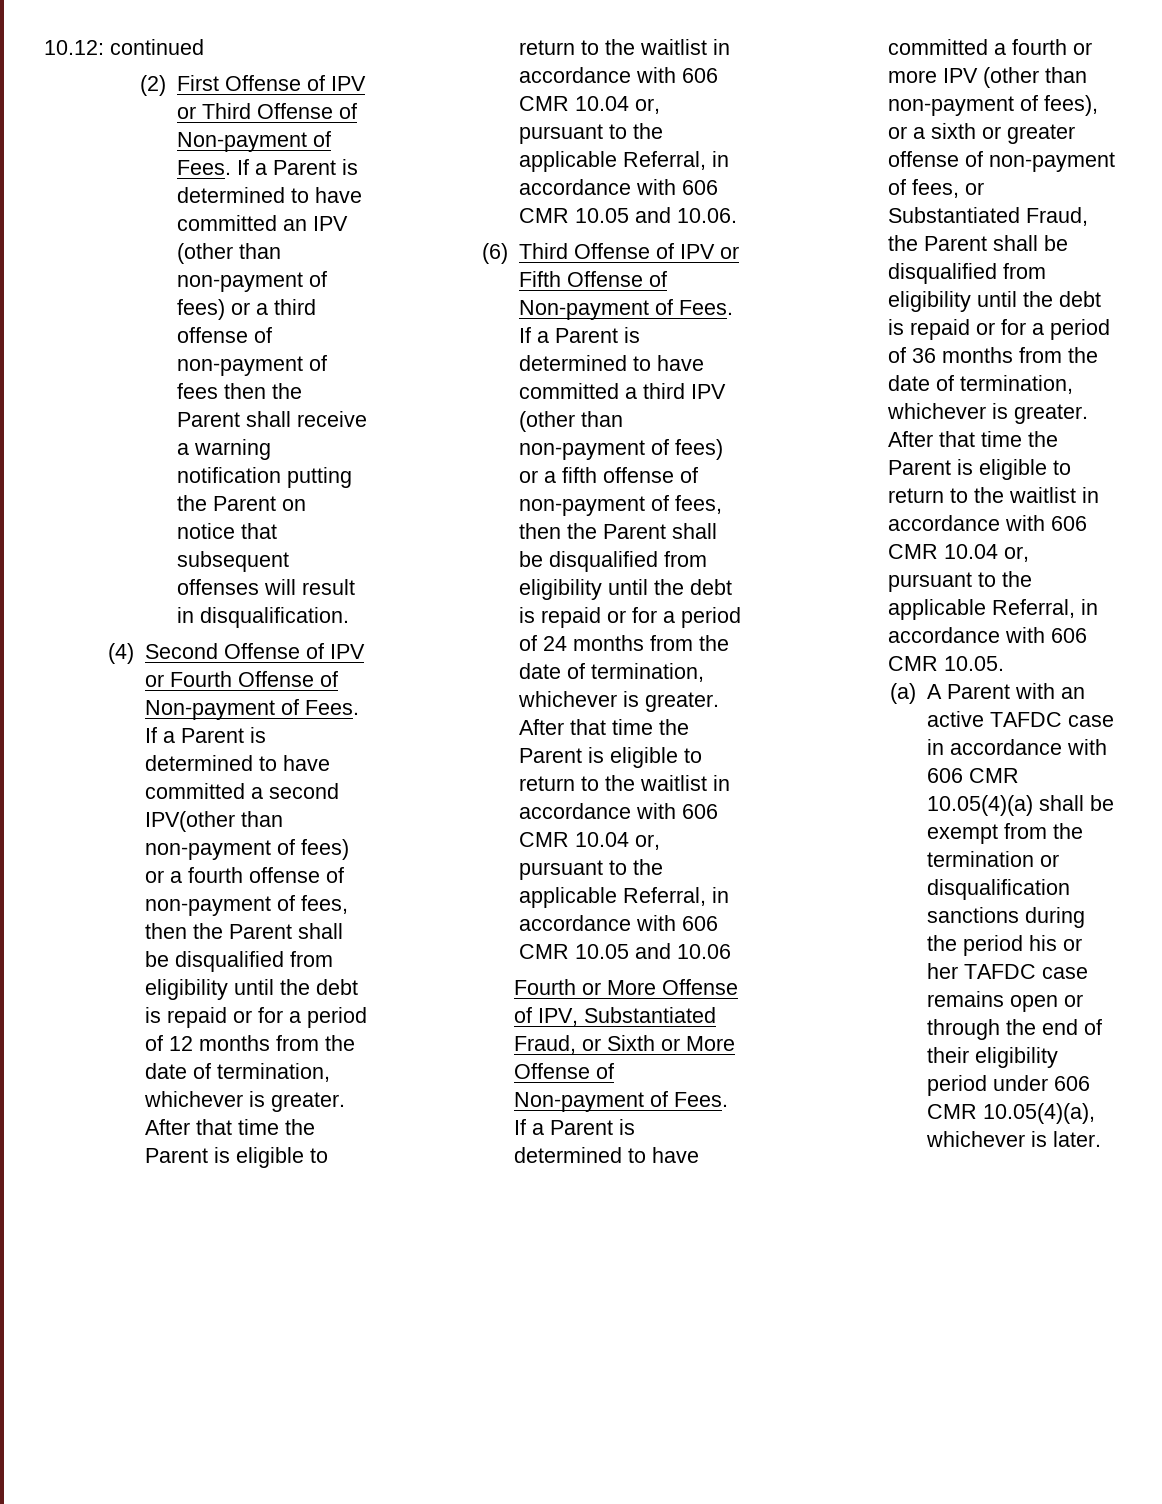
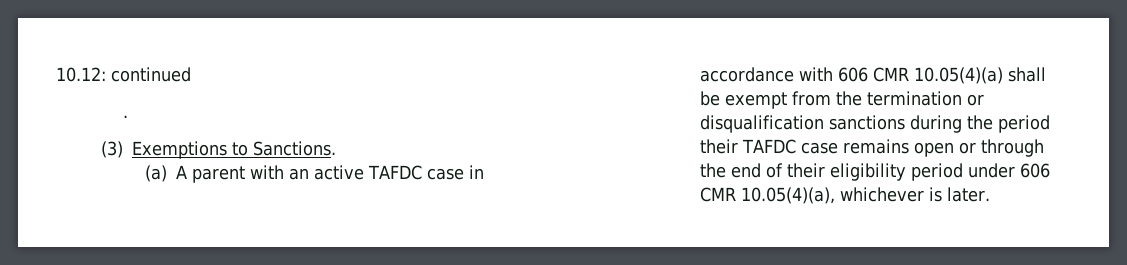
[140,75,367,96] [177,103,358,119] [177,131,332,152] [177,159,359,175] [177,187,363,203] [177,215,349,231] [177,243,282,264] [177,271,328,292] [177,299,317,320] [177,327,273,343] [177,355,328,376] [177,383,303,399] [177,411,368,427] [177,439,272,460] [177,467,353,488] [177,495,307,511] [177,523,278,539] [177,551,290,572] [177,579,356,595] [177,607,350,628] [108,643,365,664] [144,671,338,687] [144,699,359,720] [144,727,266,743] [144,755,330,771] [144,783,339,799] [144,811,283,832] [144,839,349,860] [144,867,344,883] [144,895,348,916] [144,923,343,939] [144,951,333,972] [144,979,358,1000] [144,1007,367,1028] [144,1035,355,1051] [144,1063,330,1082] [143,1091,345,1112] [144,1119,315,1135] [144,1147,328,1168] [518,39,730,55] [518,67,718,83] [518,96,660,114] [518,123,663,144] [518,151,729,172] [518,179,718,195] [518,207,737,223] [482,243,739,264] [518,271,667,287] [518,299,733,320] [518,327,640,343] [518,355,704,371] [518,383,726,399] [518,411,623,432] [518,439,723,460] [518,467,698,483] [518,495,722,516] [518,523,717,539] [518,551,707,572] [518,579,732,600] [518,607,741,628] [518,635,729,651] [518,663,704,682] [517,691,719,712] [518,719,689,735] [518,747,702,768] [518,775,730,791] [518,803,718,819] [518,832,660,850] [518,859,663,880] [518,887,729,908] [518,915,718,931] [518,943,731,959] [514,979,739,995] [514,1007,717,1026] [514,1035,736,1054] [514,1063,615,1079] [514,1091,729,1112] [514,1119,636,1135] [514,1147,700,1163] [888,39,1093,55] [888,67,1088,88] [888,95,1099,116] [888,123,1076,144] [888,151,1116,172] [888,179,985,198] [888,207,1089,226] [888,235,1069,251] [888,263,1047,284] [888,291,1102,312] [888,319,1111,340] [888,347,1099,363] [888,375,1074,394] [887,403,1089,424] [888,431,1059,447] [888,459,1072,480] [888,487,1100,503] [888,515,1088,531] [888,544,1030,562] [888,571,1033,592] [888,599,1099,620] [888,627,1088,643] [888,656,1005,671] (2) First Offense of IPV or Third Offense of Non-payment of Fees. If a Parent is determined to have committed an IPV (other than non-payment of fees) or a third offense of non-payment of fees then the Parent shall receive a warning notification putting the Parent on notice that subsequent offenses will result in disqualification. // (4) Second Offense of IPV or Fourth Offense of Non-payment of Fees. If a Parent is determined to have committed a second IPV(other than non-payment of fees) or a fourth offense of non-payment of fees, then the Parent shall be disqualified from eligibility until the debt is repaid or for a period of 12 months from the date of termination, whichever is greater. After that time the Parent is eligible to return to the waitlist in accordance with 606 CMR 10.04 or, pursuant to the applicable Referral, in accordance with 606 CMR 10.05 and 10.06. // (6) Third Offense of IPV or Fifth Offense of Non-payment of Fees. If a Parent is determined to have committed a third IPV (other than non-payment of fees) or a fifth offense of non-payment of fees, then the Parent shall be disqualified from eligibility until the debt is repaid or for a period of 24 months from the date of termination, whichever is greater. After that time the Parent is eligible to return to the waitlist in accordance with 606 CMR 10.04 or, pursuant to the applicable Referral, in accordance with 606 CMR 10.05 and 10.06 // Fourth or More Offense of IPV, Substantiated Fraud, or Sixth or More Offense of Non-payment of Fees. If a Parent is determined to have committed a fourth or more IPV (other than non-payment of fees), or a sixth or greater offense of non-payment of fees, or Substantiated Fraud, the Parent shall be disqualified from eligibility until the debt is repaid or for a period of 36 months from the date of termination, whichever is greater. After that time the Parent is eligible to return to the waitlist in accordance with 606 CMR 10.04 or, pursuant to the applicable Referral, in accordance with 606 CMR 10.05. -> [122,115,128,118] [100,141,336,159] . // (3) Exemptions to Sanctions.
[946,684,1010,699] Parent -> [192,166,246,183] parent
[1028,935,1082,951] [926,963,958,979] his or her -> [700,139,739,154] their

